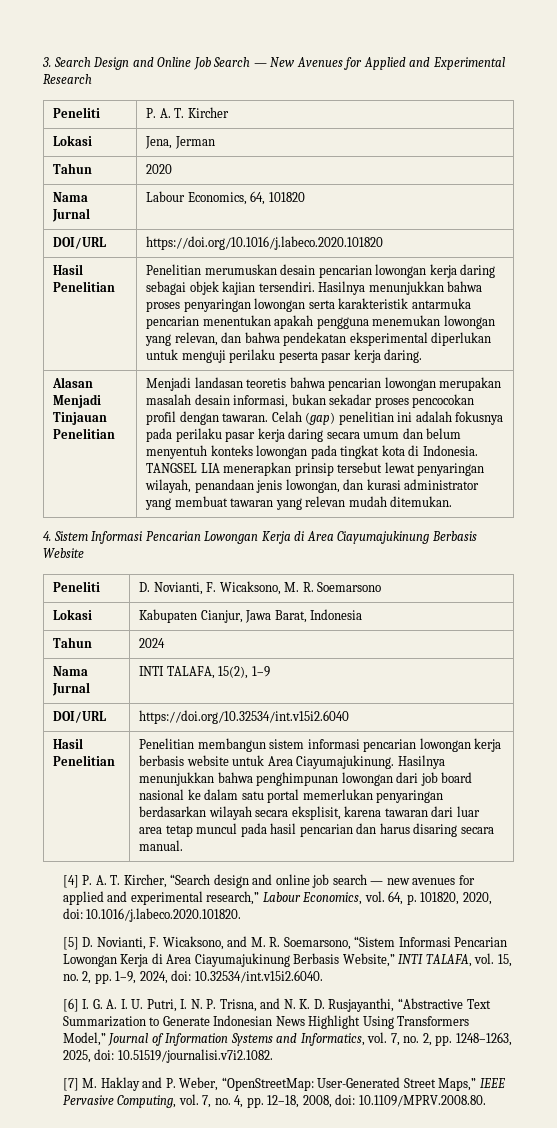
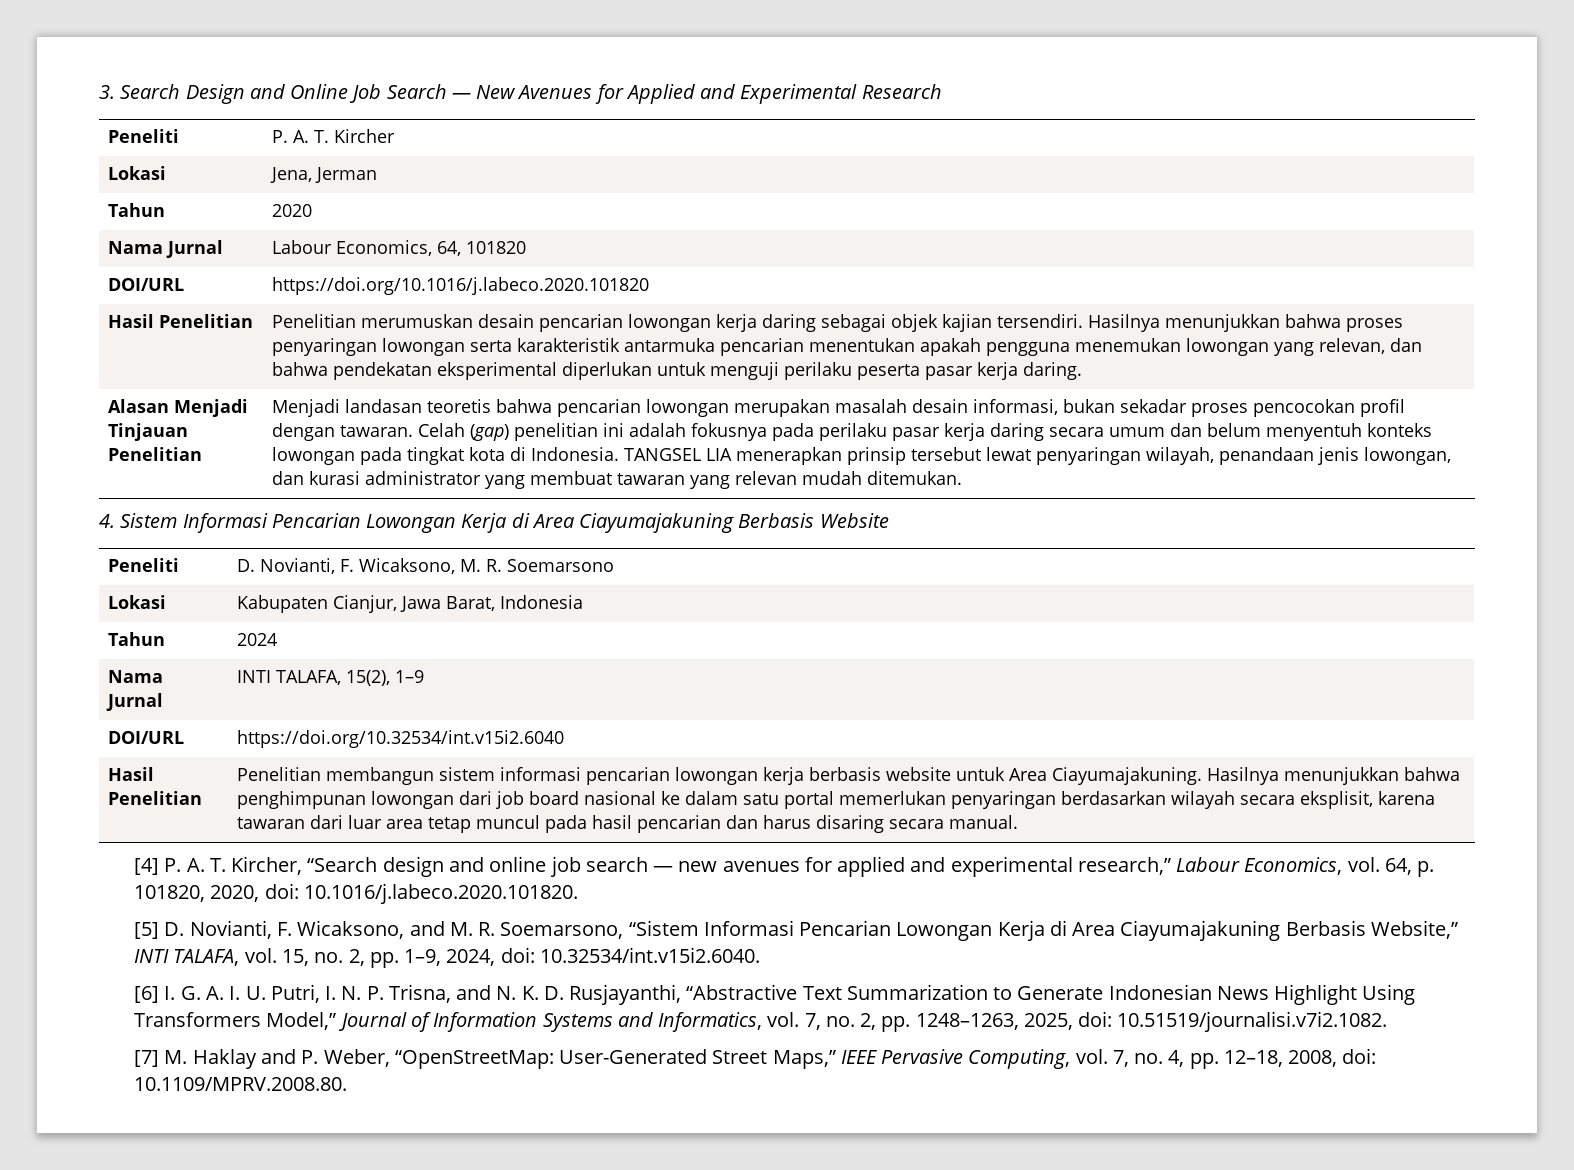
[337,531,430,544] Ciayumajukinung -> [579,513,735,533] Ciayumajakuning
[296,755,395,769] Ciayumajukinung. -> [1052,767,1203,785] Ciayumajakuning.
[194,953,290,967] Ciayumajukinung -> [1120,920,1281,941] Ciayumajakuning

